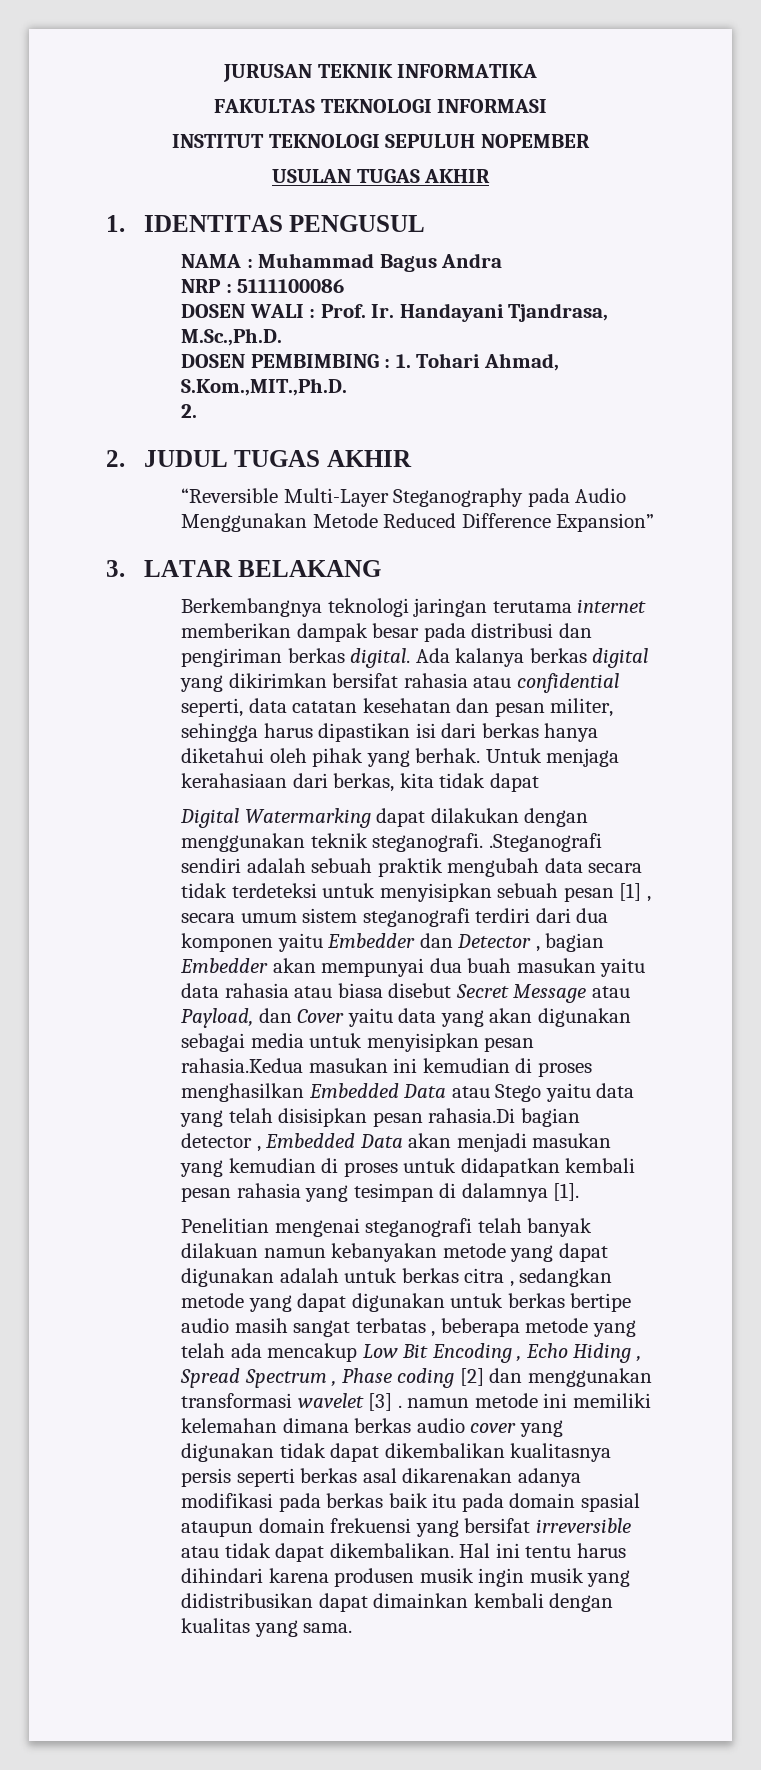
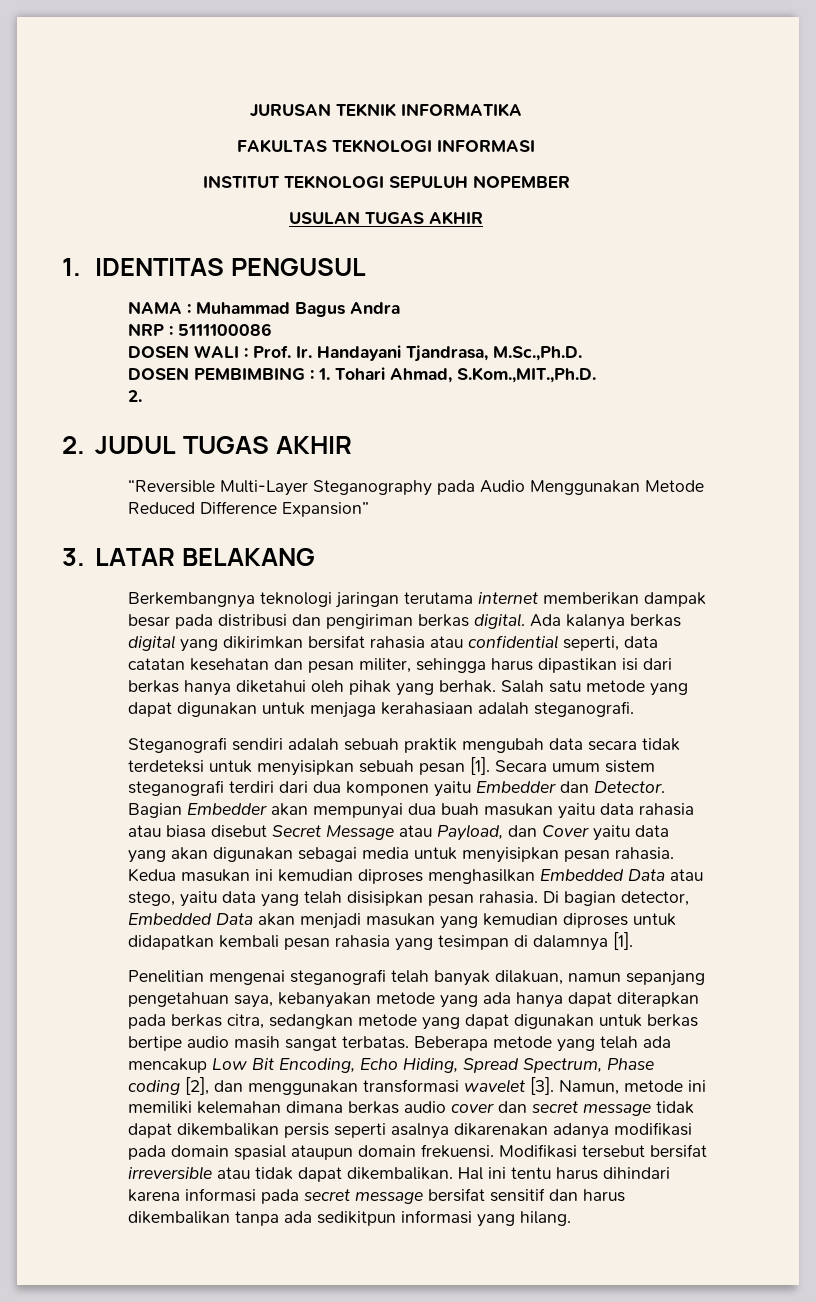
[485,748,620,767] [181,773,539,792] [180,808,589,828] [181,833,602,852] Untuk menjaga kerahasiaan dari berkas, kita tidak dapat // Digital Watermarking dapat dilakukan dengan menggunakan teknik steganografi. .Steganografi -> [501,680,689,696] [128,701,635,718] [128,737,228,753] Salah satu metode yang dapat digunakan untuk menjaga kerahasiaan adalah steganografi. // Steganografi
[619,883,651,902] [181,913,236,923] [1] , secara -> [470,757,548,775] [1]. Secara
[457,933,605,952] Detector , bagian -> [594,781,666,793] [128,803,183,818] Detector. Bagian
[181,1058,304,1073] rahasia.Kedua -> [615,847,675,860] [128,868,177,882] rahasia. Kedua
[515,1058,592,1077] di proses -> [358,869,424,884] diproses
[495,1084,542,1102] Stego -> [128,891,176,906] stego,
[428,1108,580,1127] [181,1133,261,1152] rahasia.Di bagian detector , -> [479,891,690,906] rahasia. Di bagian detector,
[321,1158,398,1177] di proses -> [563,913,629,928] diproses
[181,1243,608,1262] [181,1268,514,1287] dilakuan namun kebanyakan metode yang dapat digunakan adalah untuk berkas citra , -> [495,970,706,986] [128,992,700,1008] [128,1014,265,1029] dilakuan, namun sepanjang pengetahuan saya, kebanyakan metode yang ada hanya dapat diterapkan pada berkas citra,
[355,1318,520,1337] terbatas , beberapa -> [342,1036,489,1051] terbatas. Beberapa
[431,1343,642,1363] [180,1368,337,1388] Encoding , Echo Hiding , Spread Spectrum , -> [279,1058,603,1073] Encoding, Echo Hiding, Spread Spectrum,
[459,1368,484,1386] [2] -> [185,1077,210,1095] [2],
[368,1393,470,1411] [3] . namun -> [530,1077,620,1095] [3]. Namun,
[519,1420,563,1437] [181,1443,275,1462] yang digunakan -> [498,1101,652,1116] dan secret message
[510,1443,612,1462] kualitasnya -> (280, 1129) none
[300,1468,397,1483] berkas asal -> [391,1123,450,1139] asalnya
[326,1493,504,1512] berkas baik itu pada -> (167, 1152) none
[330,1518,459,1537] frekuensi yang -> [421,1144,646,1158] frekuensi. Modifikasi tersebut
[334,1568,631,1587] [181,1593,614,1612] [181,1618,353,1637] produsen musik ingin musik yang didistribusikan dapat dimainkan kembali dengan kualitas yang sama. -> [185,1188,626,1204] [128,1210,572,1227] informasi pada secret message bersifat sensitif dan harus dikembalikan tanpa ada sedikitpun informasi yang hilang.

